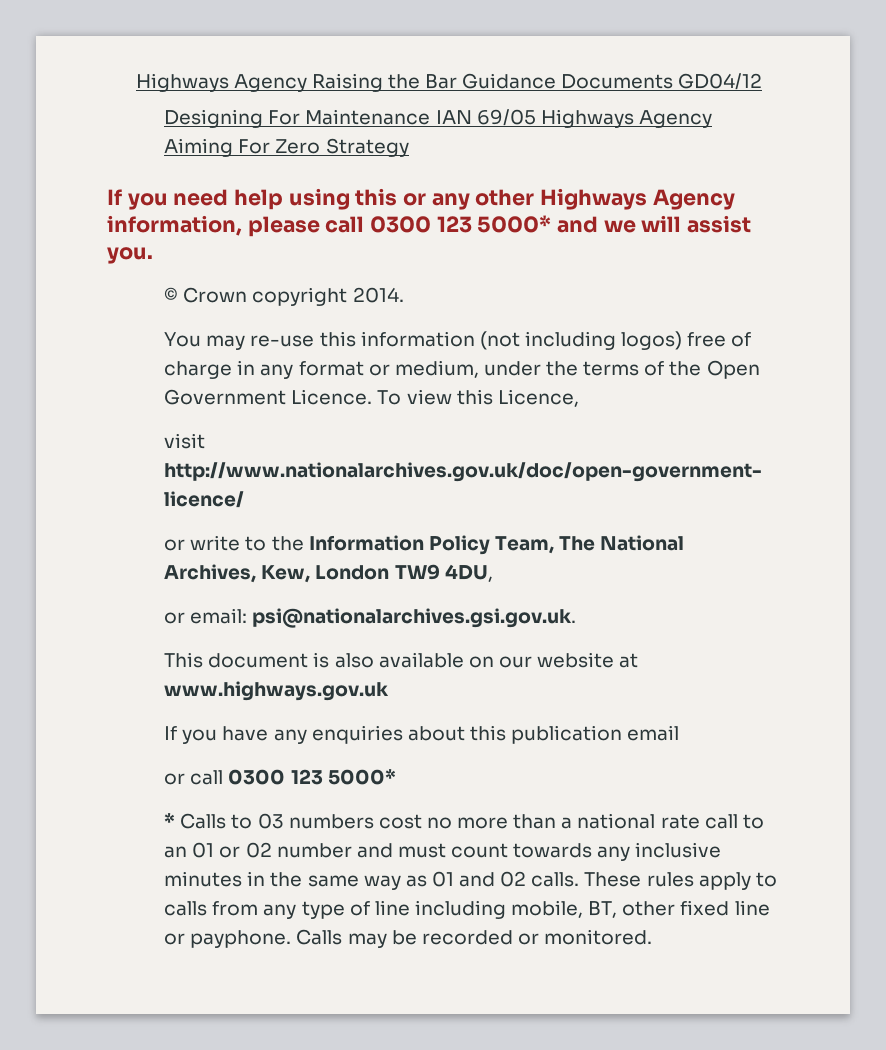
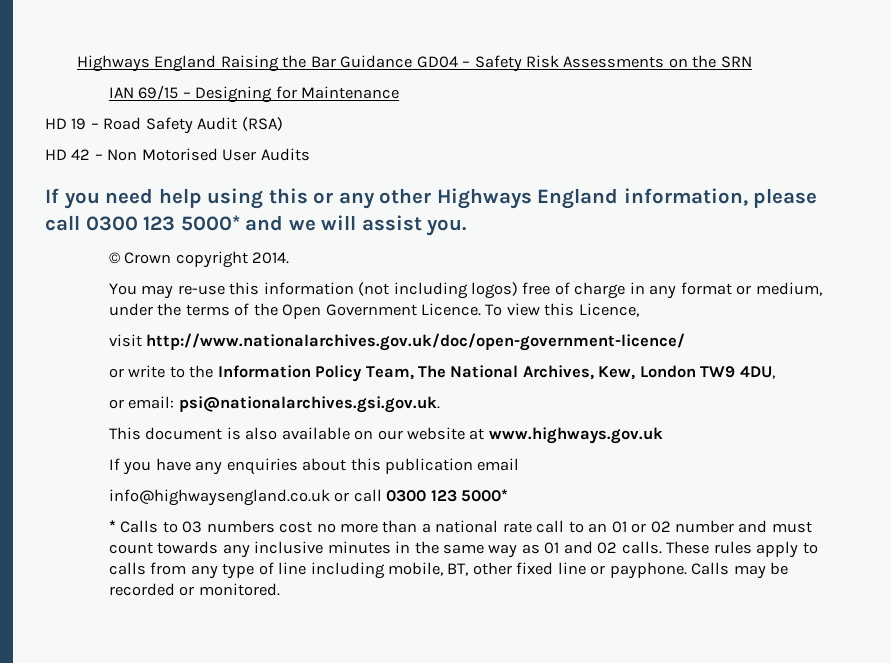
[135,73,307,92] Highways Agency -> [76,55,217,72] Highways England
[561,73,763,90] [164,109,712,128] [164,138,409,157] Documents GD04/12 // Designing For Maintenance IAN 69/05 Highways Agency Aiming For Zero Strategy -> [416,55,752,72] [108,85,400,103] [45,117,283,134] [45,148,310,161] GD04 – Safety Risk Assessments on the SRN // IAN 69/15 – Designing for Maintenance // HD 19 – Road Safety Audit (RSA) // HD 42 – Non Motorised User Audits
[652,189,735,210] Agency -> [537,188,619,209] England
(680, 733) none -> [108,489,330,506] info@highwaysengland.co.uk

